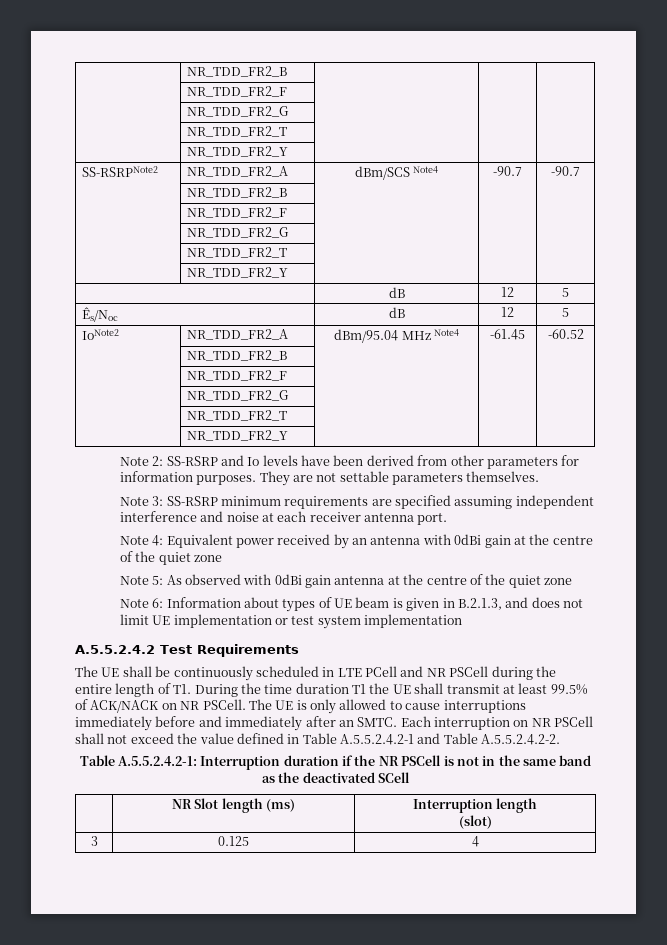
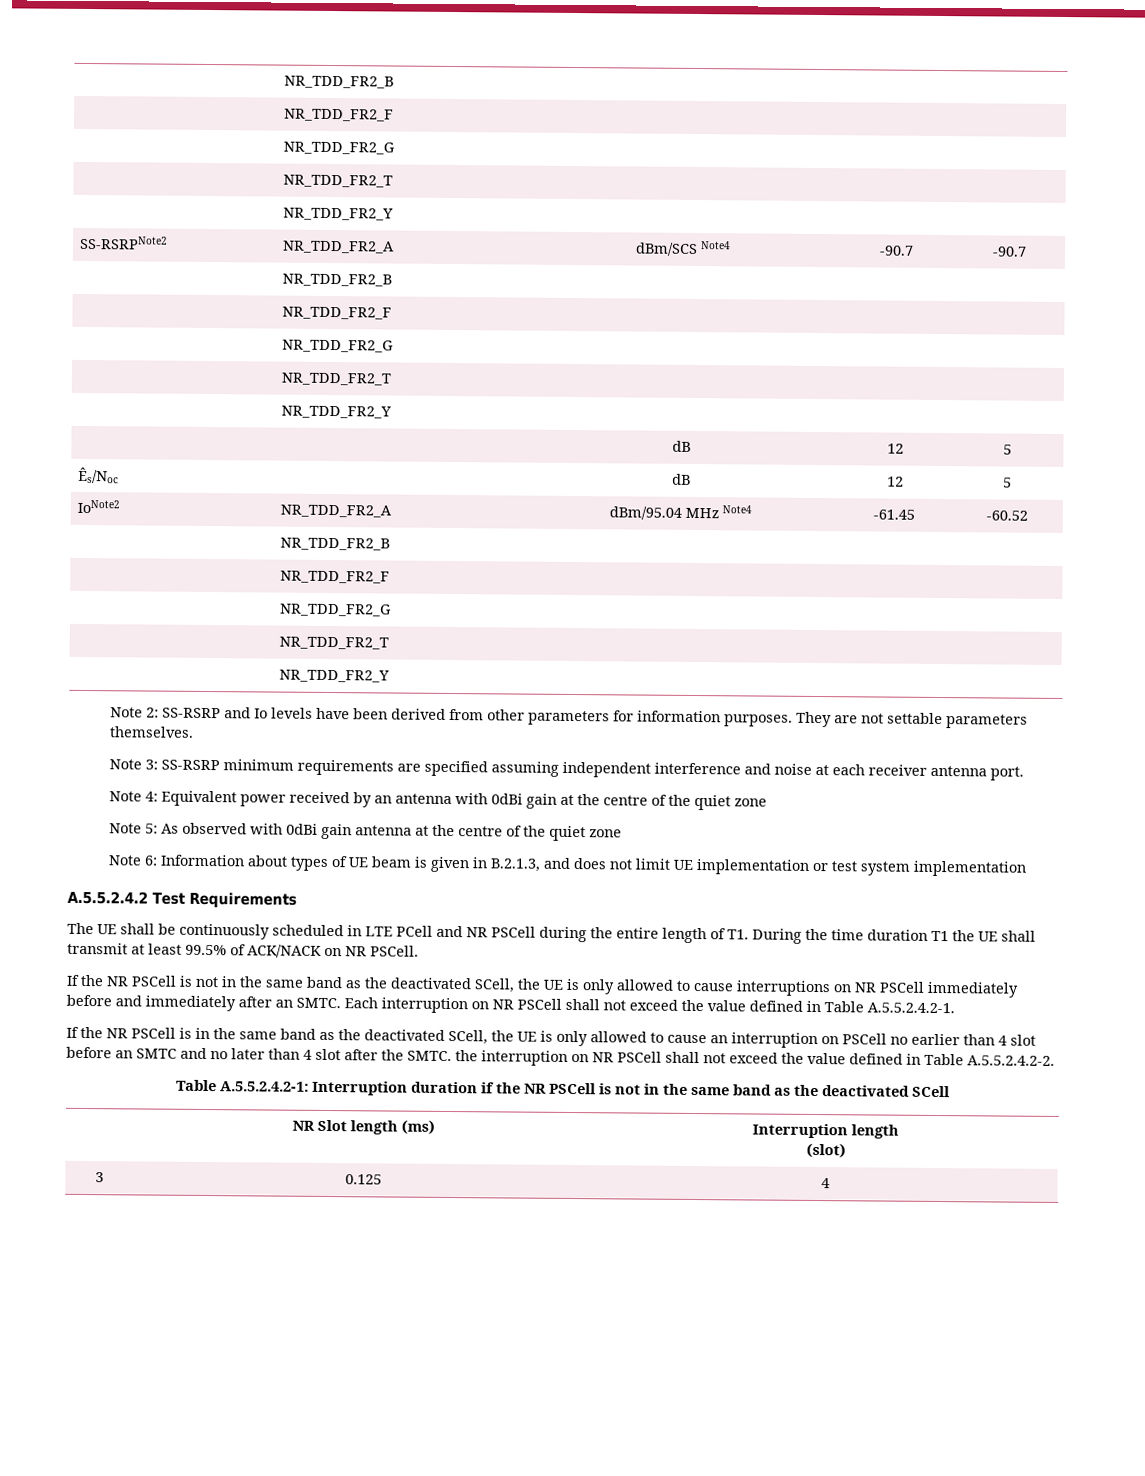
[248,699,272,710] The -> [66,974,541,993] // If the NR PSCell is not in the same band as the deactivated SCell, the
(526, 706) none -> [833,981,925,993] on NR PSCell
[340,733,441,745] A.5.5.2.4.2-1 and -> [867,1002,955,1014] [66,1026,1036,1049] [66,1046,921,1066] A.5.5.2.4.2-1. // If the NR PSCell is in the same band as the deactivated SCell, the UE is only allowed to cause an interruption on PSCell no earlier than 4 slot before an SMTC and no later than 4 slot after the SMTC. the interruption on NR PSCell shall not exceed the value defined in

